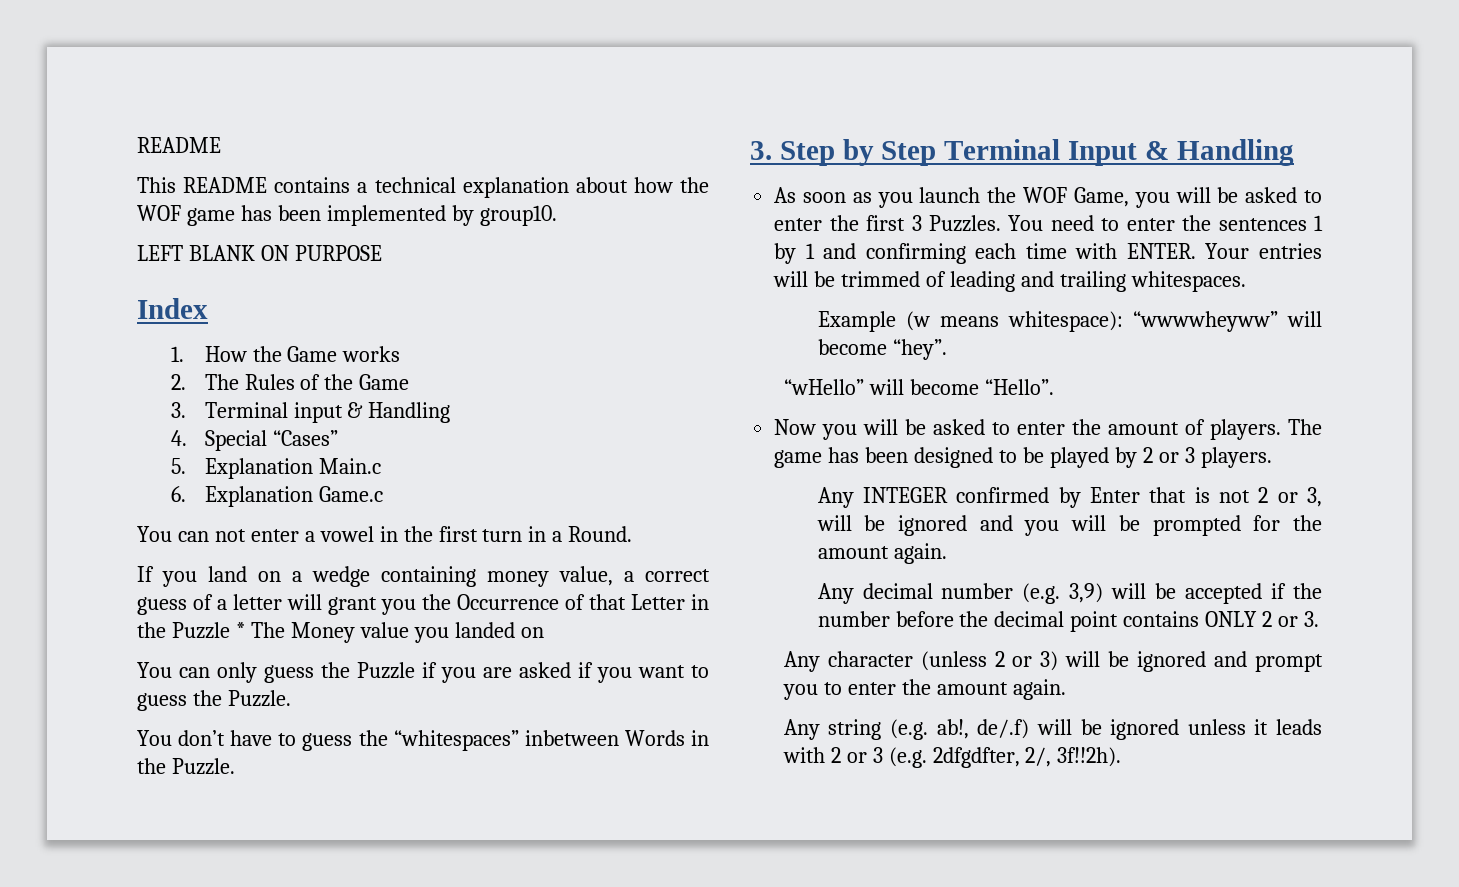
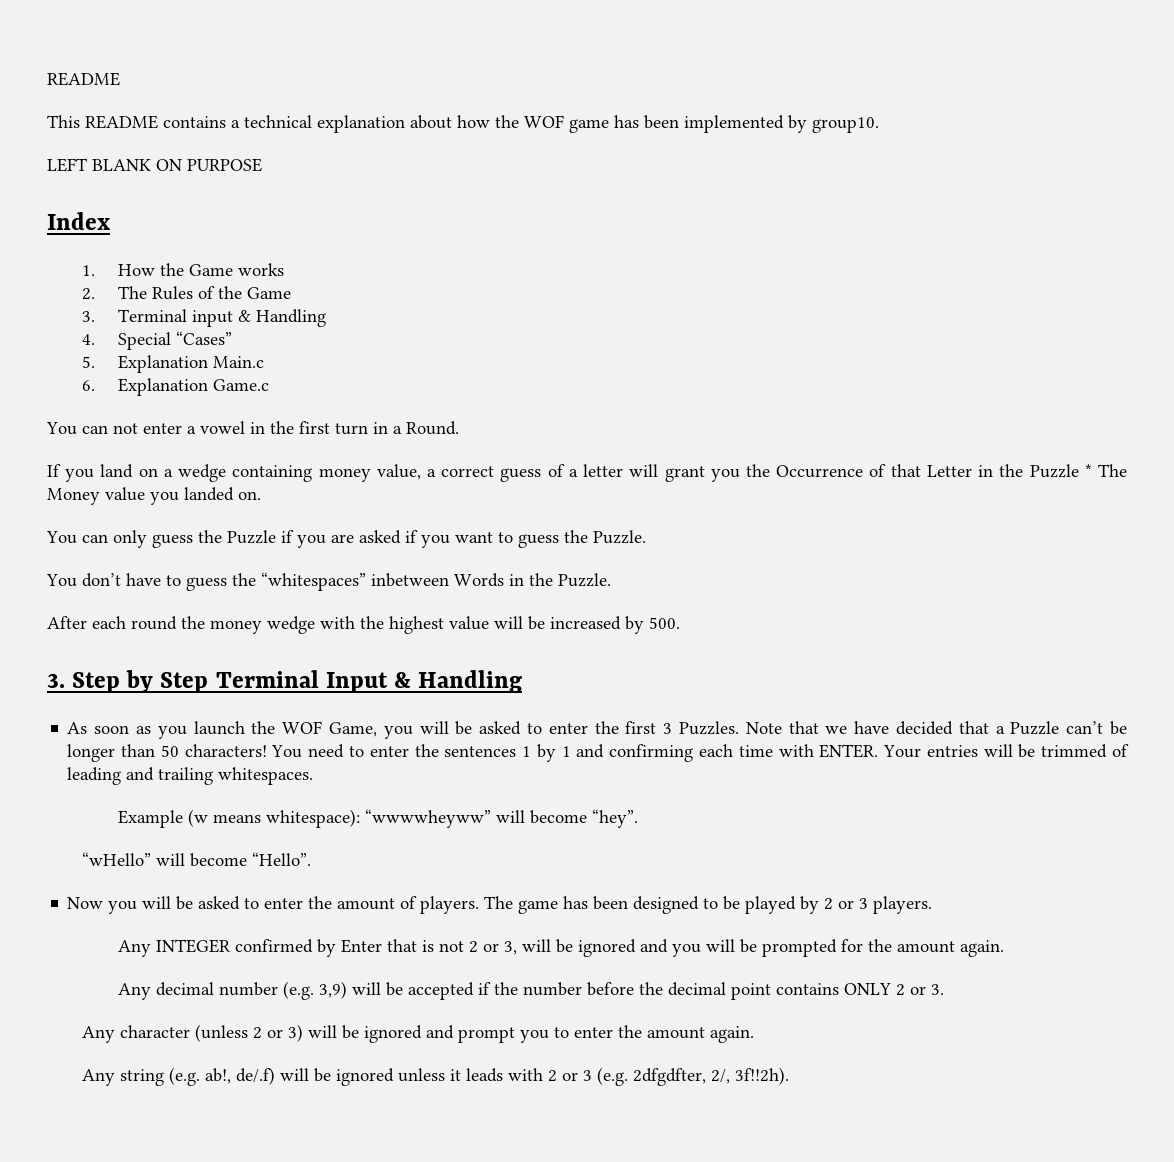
[520,627,544,638] on -> [238,491,261,500] on.
(235, 766) none -> [47,616,680,634] // After each round the money wedge with the highest value will be increased by 500.
(1001, 223) none -> [745,721,1128,735] [67,744,267,762] Note that we have decided that a Puzzle can’t be longer than 50 characters!

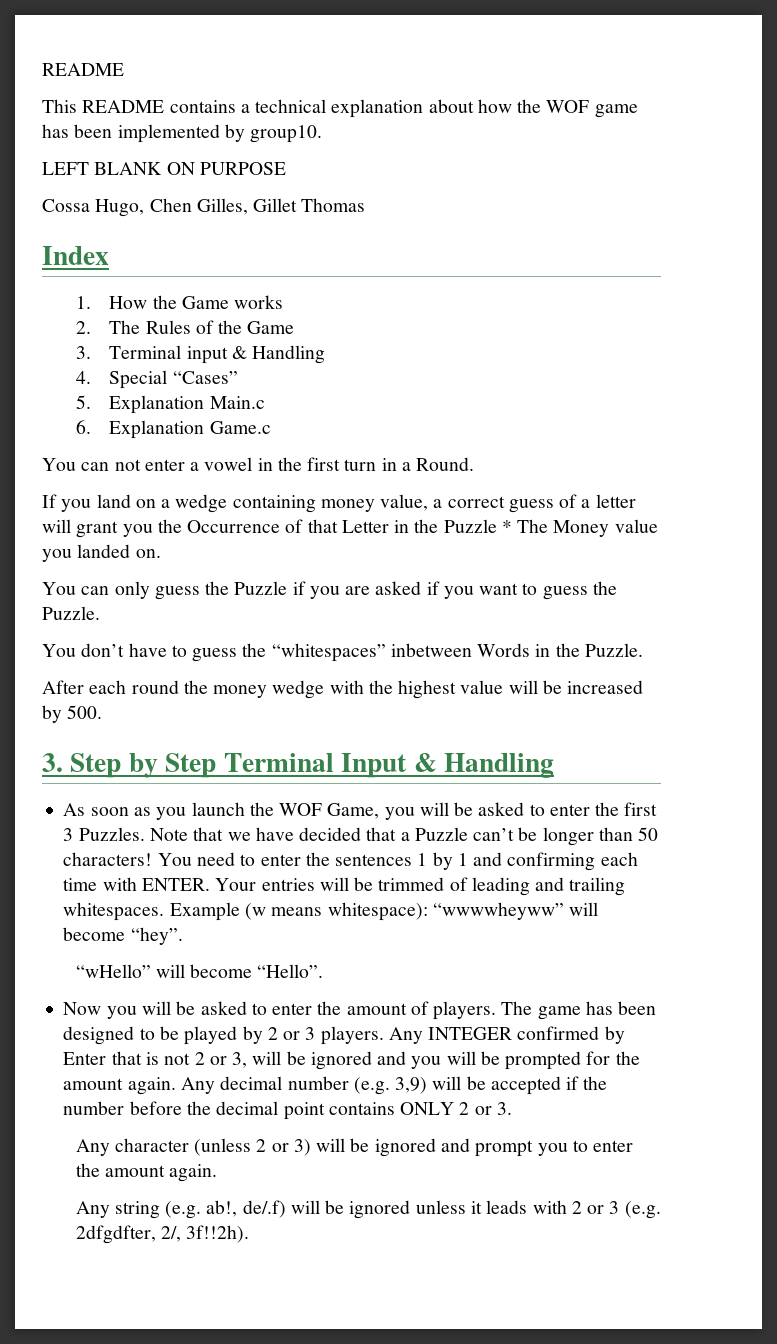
(262, 165) none -> [42,198,366,217] // Cossa Hugo, Chen Gilles, Gillet Thomas
(314, 776) // -> (165, 911) none
(933, 905) // -> (384, 1035) none
(1004, 948) // -> (176, 1086) none

